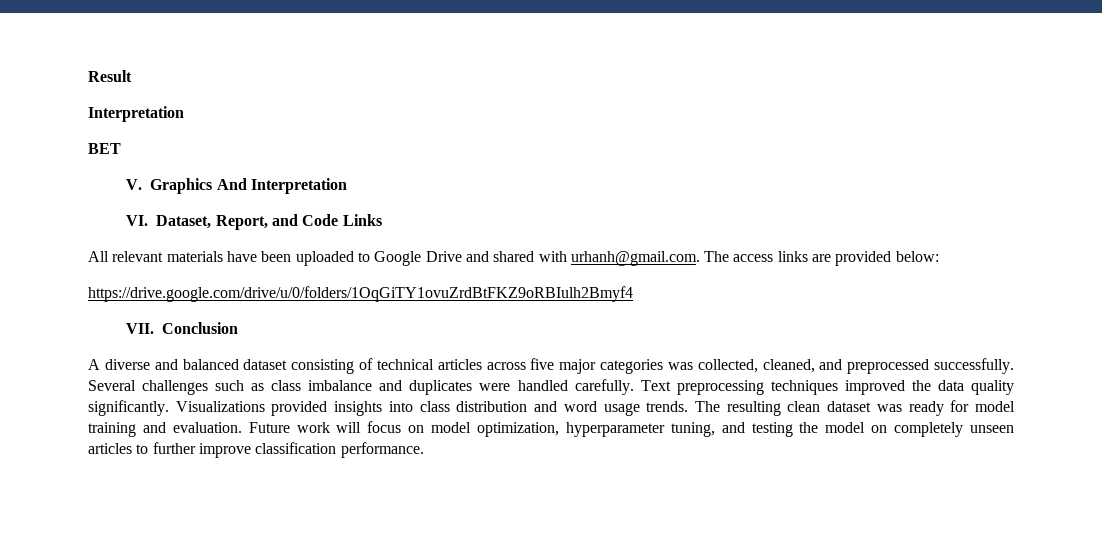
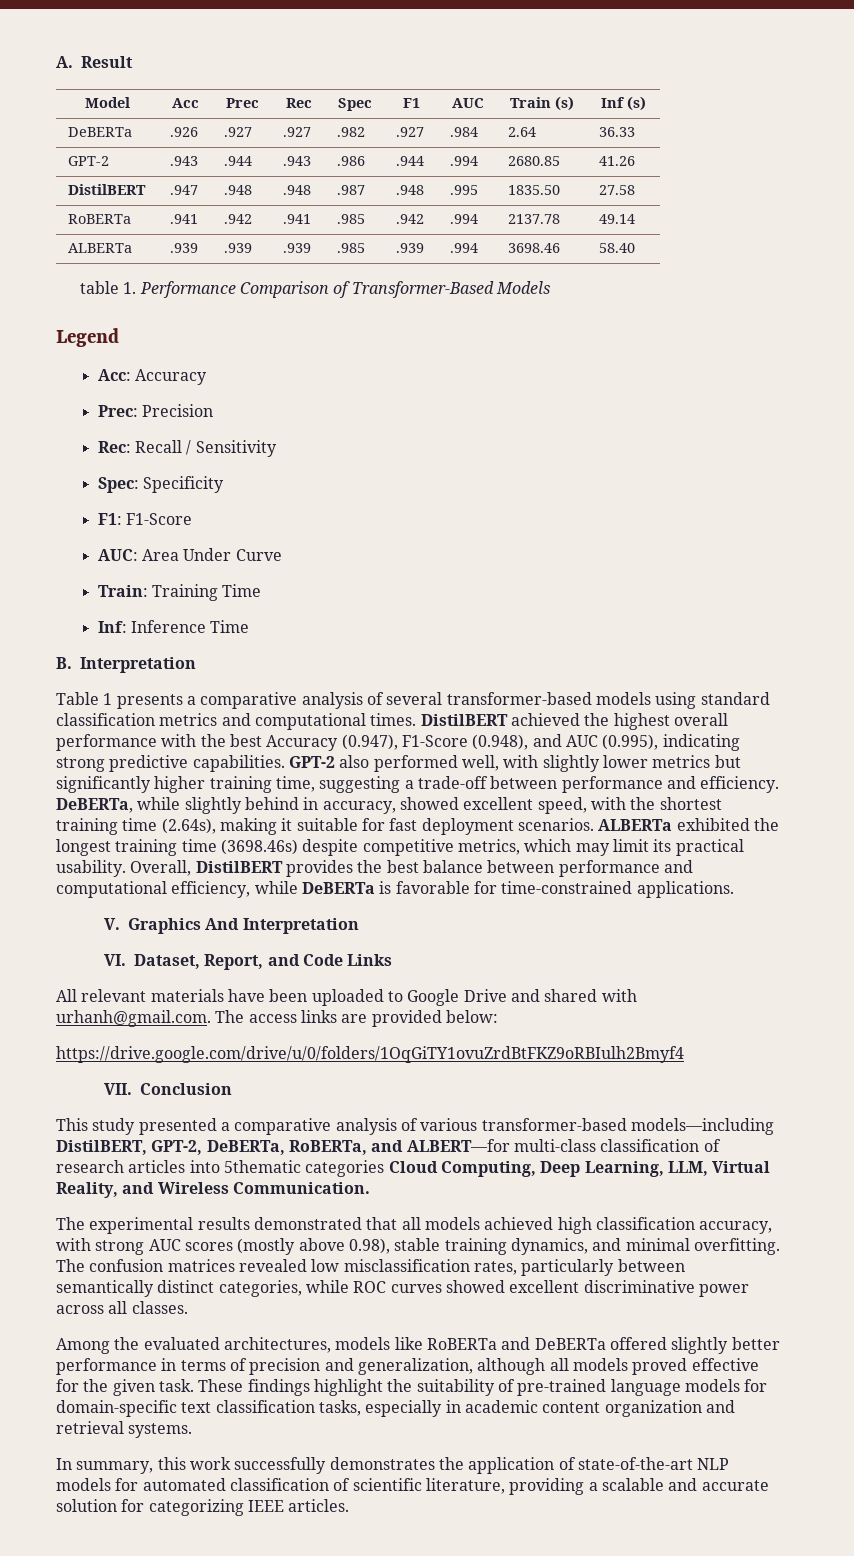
(88, 76) none -> [56,56,73,68] A.
[88,106,184,122] [88,143,121,154] // Interpretation // BET -> [85,97,130,108] [172,98,199,108] [225,98,259,108] [285,98,312,108] [338,98,372,111] [403,98,420,108] [451,98,484,108] [510,96,574,111] [601,96,646,111] [68,127,133,137] [170,127,199,137] [224,127,253,137] [283,127,312,137] [337,127,366,137] [396,127,425,137] [450,127,479,137] [508,127,537,137] [599,127,636,137] [68,156,110,166] [170,156,199,166] [224,156,253,166] [283,156,312,166] [337,156,366,166] [396,156,425,166] [450,156,479,166] [508,156,561,166] [599,156,636,166] [68,184,147,195] [170,185,199,195] [224,185,253,195] [283,185,312,195] [337,185,366,195] [396,185,425,195] [450,185,479,195] [508,185,561,195] [599,185,636,195] [68,214,132,224] [170,214,199,224] [224,214,253,224] [283,214,312,224] [337,214,366,224] [396,214,425,224] [450,214,479,224] [508,214,561,224] [599,214,636,224] [68,243,133,253] [170,243,199,253] [224,243,253,253] [283,243,312,253] [337,243,366,253] [396,243,425,253] [450,243,479,253] [508,243,561,253] [599,243,636,253] [80,281,550,298] [56,328,119,347] [97,369,207,385] [97,404,213,417] [97,440,277,457] [97,476,224,493] [97,513,192,525] [97,548,282,561] [97,584,262,601] [97,620,250,633] [56,657,197,673] [56,692,770,709] [56,713,728,730] [56,734,740,751] [56,755,741,772] [56,776,780,793] [56,797,722,814] [56,818,779,835] [56,839,744,856] [56,860,693,877] [56,881,734,898] // Model | Acc | Prec | Rec | Spec | F1 | AUC | Train (s) | Inf (s) // DeBERTa | .926 | .927 | .927 | .982 | .927 | .984 | 2.64 | 36.33 // GPT-2 | .943 | .944 | .943 | .986 | .944 | .994 | 2680.85 | 41.26 // DistilBERT | .947 | .948 | .948 | .987 | .948 | .995 | 1835.50 | 27.58 // RoBERTa | .941 | .942 | .941 | .985 | .942 | .994 | 2137.78 | 49.14 // ALBERTa | .939 | .939 | .939 | .985 | .939 | .994 | 3698.46 | 58.40 // table 1. Performance Comparison of Transformer-Based Models // Legend // Acc: Accuracy // Prec: Precision // Rec: Recall / Sensitivity // Spec: Specificity // F1: F1-Score // AUC: Area Under Curve // Train: Training Time // Inf: Inference Time // B. Interpretation // Table 1 presents a comparative analysis of several transformer-based models using standard classification metrics and computational times. DistilBERT achieved the highest overall performance with the best Accuracy (0.947), F1-Score (0.948), and AUC (0.995), indicating strong predictive capabilities. GPT-2 also performed well, with slightly lower metrics but significantly higher training time, suggesting a trade-off between performance and efficiency. DeBERTa, while slightly behind in accuracy, showed excellent speed, with the shortest training time (2.64s), making it suitable for fast deployment scenarios. ALBERTa exhibited the longest training time (3698.46s) despite competitive metrics, which may limit its practical usability. Overall, DistilBERT provides the best balance between performance and computational efficiency, while DeBERTa is favorable for time-constrained applications.
[88,358,1015,374] [88,379,1014,395] [88,400,1015,416] [88,421,1015,437] [88,442,424,458] A diverse and balanced dataset consisting of technical articles across five major categories was collected, cleaned, and preprocessed successfully. Several challenges such as class imbalance and duplicates were handled carefully. Text preprocessing techniques improved the data quality significantly. Visualizations provided insights into class distribution and word usage trends. The resulting clean dataset was ready for model training and evaluation. Future work will focus on model optimization, hyperparameter tuning, and testing the model on completely unseen articles to further improve classification performance. -> [56,1118,774,1135] [56,1139,721,1155] [56,1160,771,1177] [56,1182,370,1198] [56,1217,773,1234] [56,1238,780,1255] [56,1259,685,1276] [56,1280,749,1297] [56,1301,188,1314] [56,1337,780,1354] [56,1358,759,1375] [56,1379,768,1396] [56,1400,735,1417] [56,1421,193,1438] [56,1457,730,1474] [56,1478,769,1495] [56,1499,350,1516] This study presented a comparative analysis of various transformer-based models—including DistilBERT, GPT-2, DeBERTa, RoBERTa, and ALBERT—for multi-class classification of research articles into 5thematic categories Cloud Computing, Deep Learning, LLM, Virtual Reality, and Wireless Communication. // The experimental results demonstrated that all models achieved high classification accuracy, with strong AUC scores (mostly above 0.98), stable training dynamics, and minimal overfitting. The confusion matrices revealed low misclassification rates, particularly between semantically distinct categories, while ROC curves showed excellent discriminative power across all classes. // Among the evaluated architectures, models like RoBERTa and DeBERTa offered slightly better performance in terms of precision and generalization, although all models proved effective for the given task. These findings highlight the suitability of pre-trained language models for domain-specific text classification tasks, especially in academic content organization and retrieval systems. // In summary, this work successfully demonstrates the application of state-of-the-art NLP models for automated classification of scientific literature, providing a scalable and accurate solution for categorizing IEEE articles.

